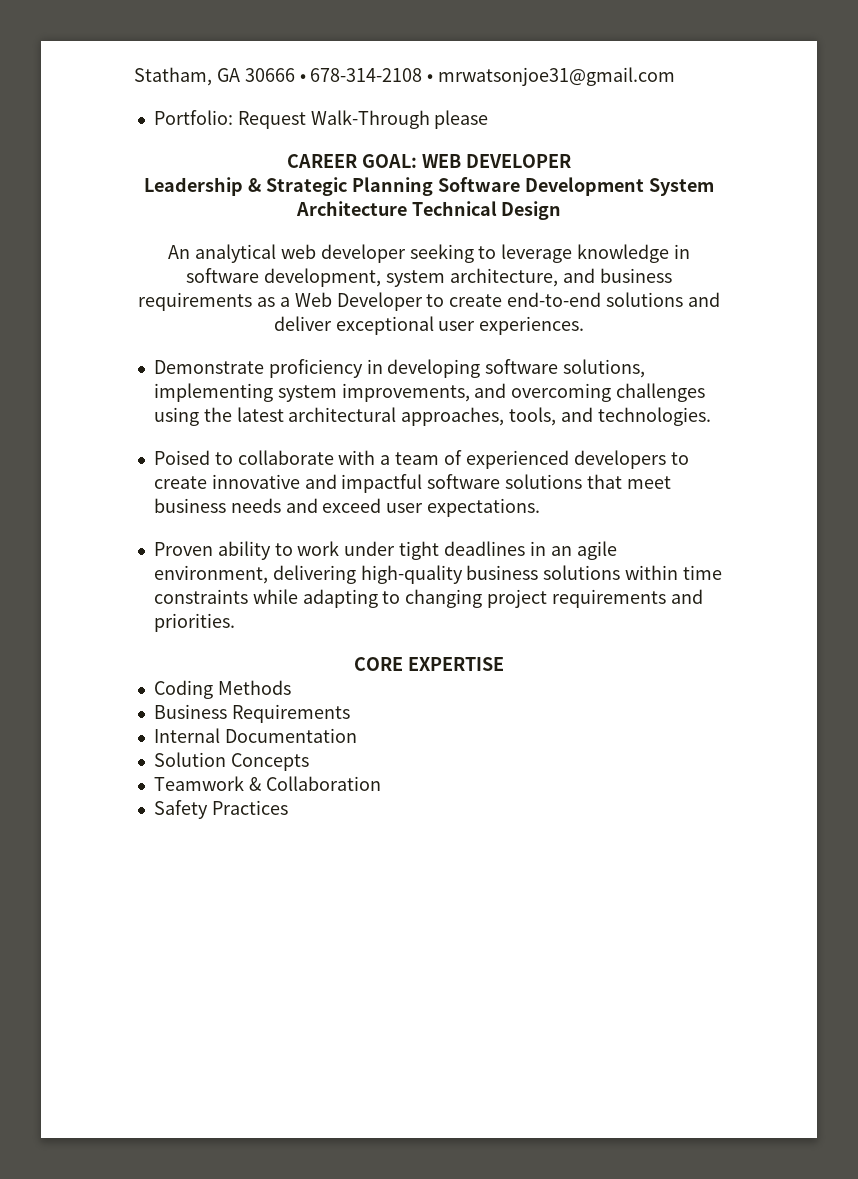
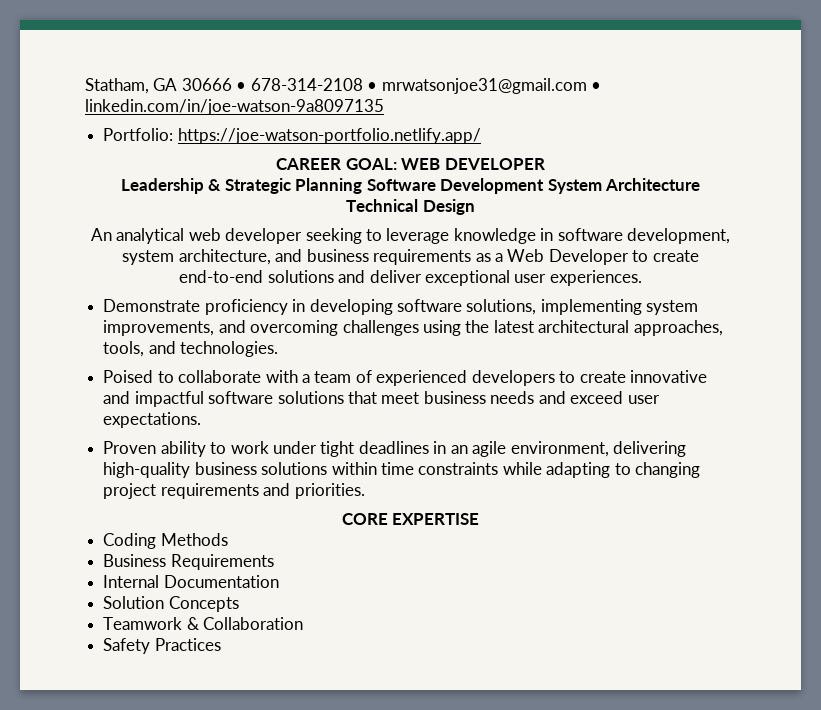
(676, 76) none -> [591,82,602,91] [85,99,384,115] • linkedin.com/in/joe-watson-9a8097135
[237,110,489,129] Request Walk-Through please -> [177,128,481,144] https://joe-watson-portfolio.netlify.app/

